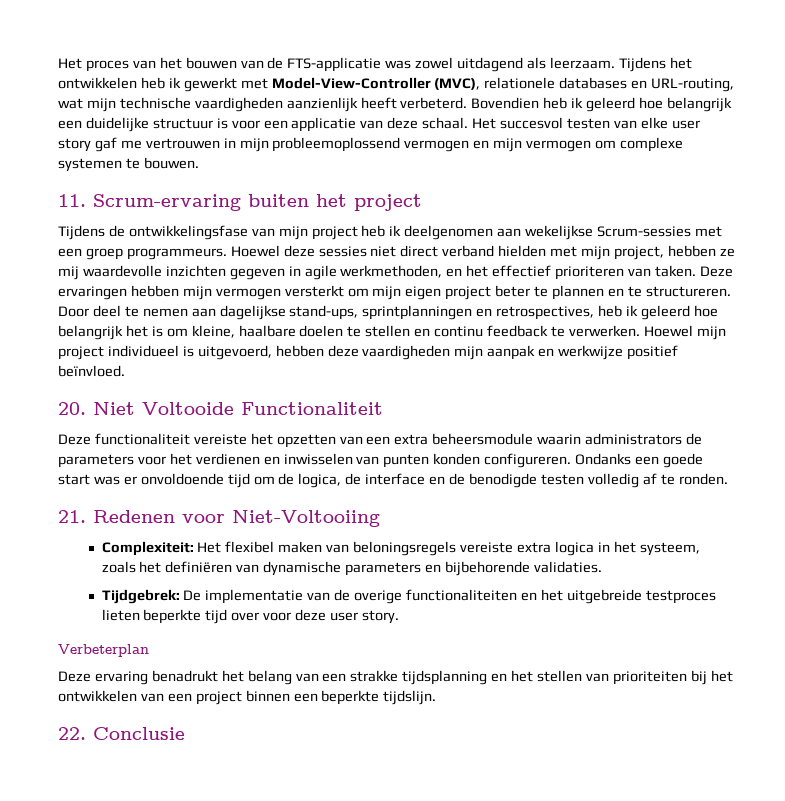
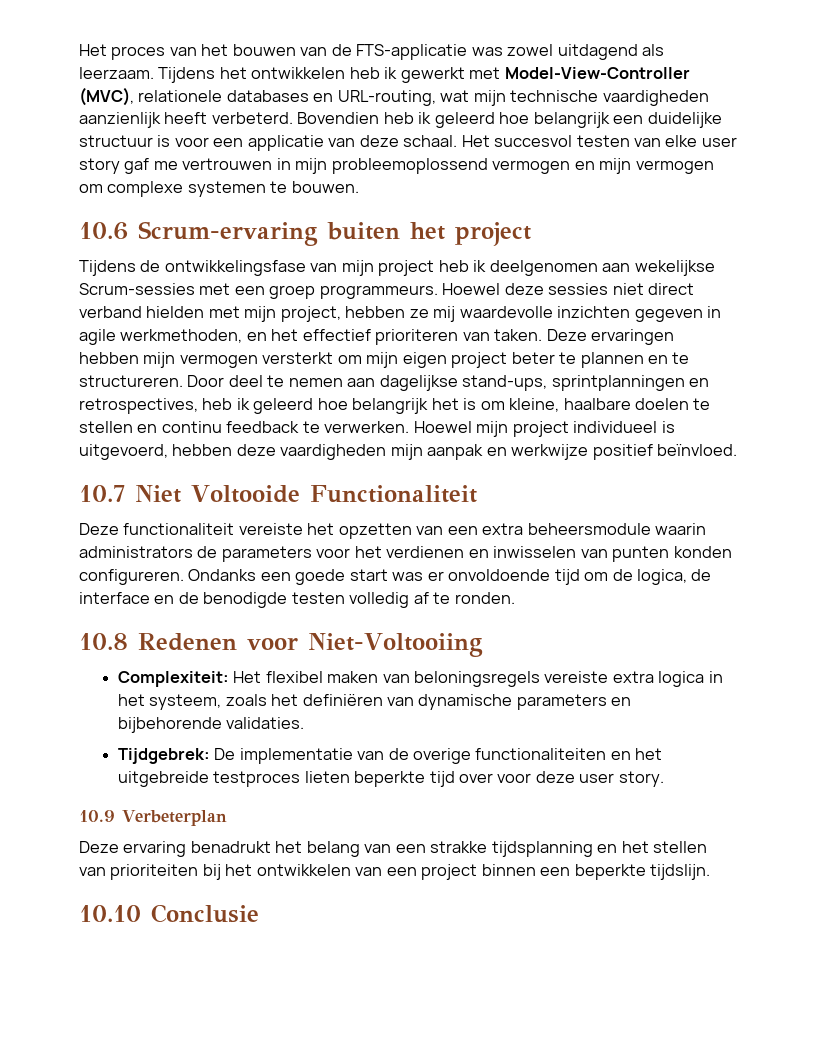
[58,194,86,207] 11. -> [79,222,128,240] 10.6
[58,402,86,415] 20. -> [79,485,125,502] 10.7
[58,510,86,523] 21. -> [79,633,128,650] 10.8
(399, 617) none -> [79,810,115,822] 10.9
[58,727,86,740] 22. -> [79,905,141,922] 10.10

